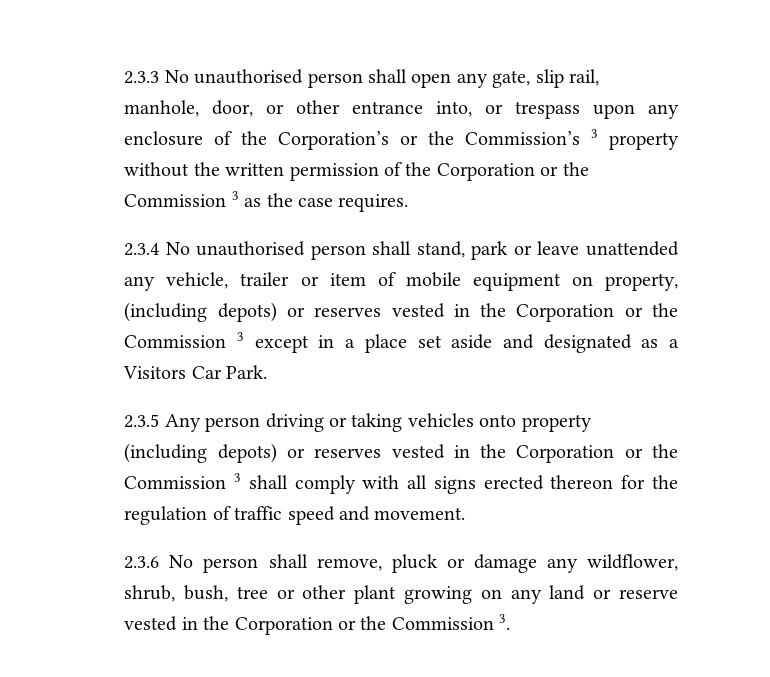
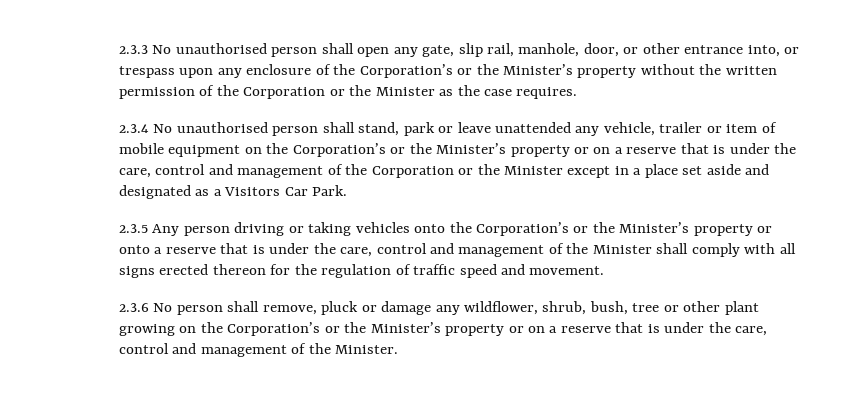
[465,129,599,145] Commission’s 3 -> [502,64,573,75] Minister’s
[124,191,239,207] Commission 3 -> [375,87,435,96] Minister
[605,273,679,291] [124,302,678,322] [124,332,245,348] property, (including depots) or reserves vested in the Corporation or the Commission 3 -> [266,143,797,157] [118,164,563,178] the Corporation’s or the Minister’s property or on a reserve that is under the care, control and management of the Corporation or the Minister
[521,414,592,432] [124,443,678,463] [124,473,242,489] property (including depots) or reserves vested in the Corporation or the Commission 3 -> [449,222,773,236] [118,243,652,257] the Corporation’s or the Minister’s property or onto a reserve that is under the care, control and management of the Minister
[510,585,679,604] [124,614,511,635] any land or reserve vested in the Corporation or the Commission 3. -> [200,322,768,336] [118,343,399,357] the Corporation’s or the Minister’s property or on a reserve that is under the care, control and management of the Minister.

